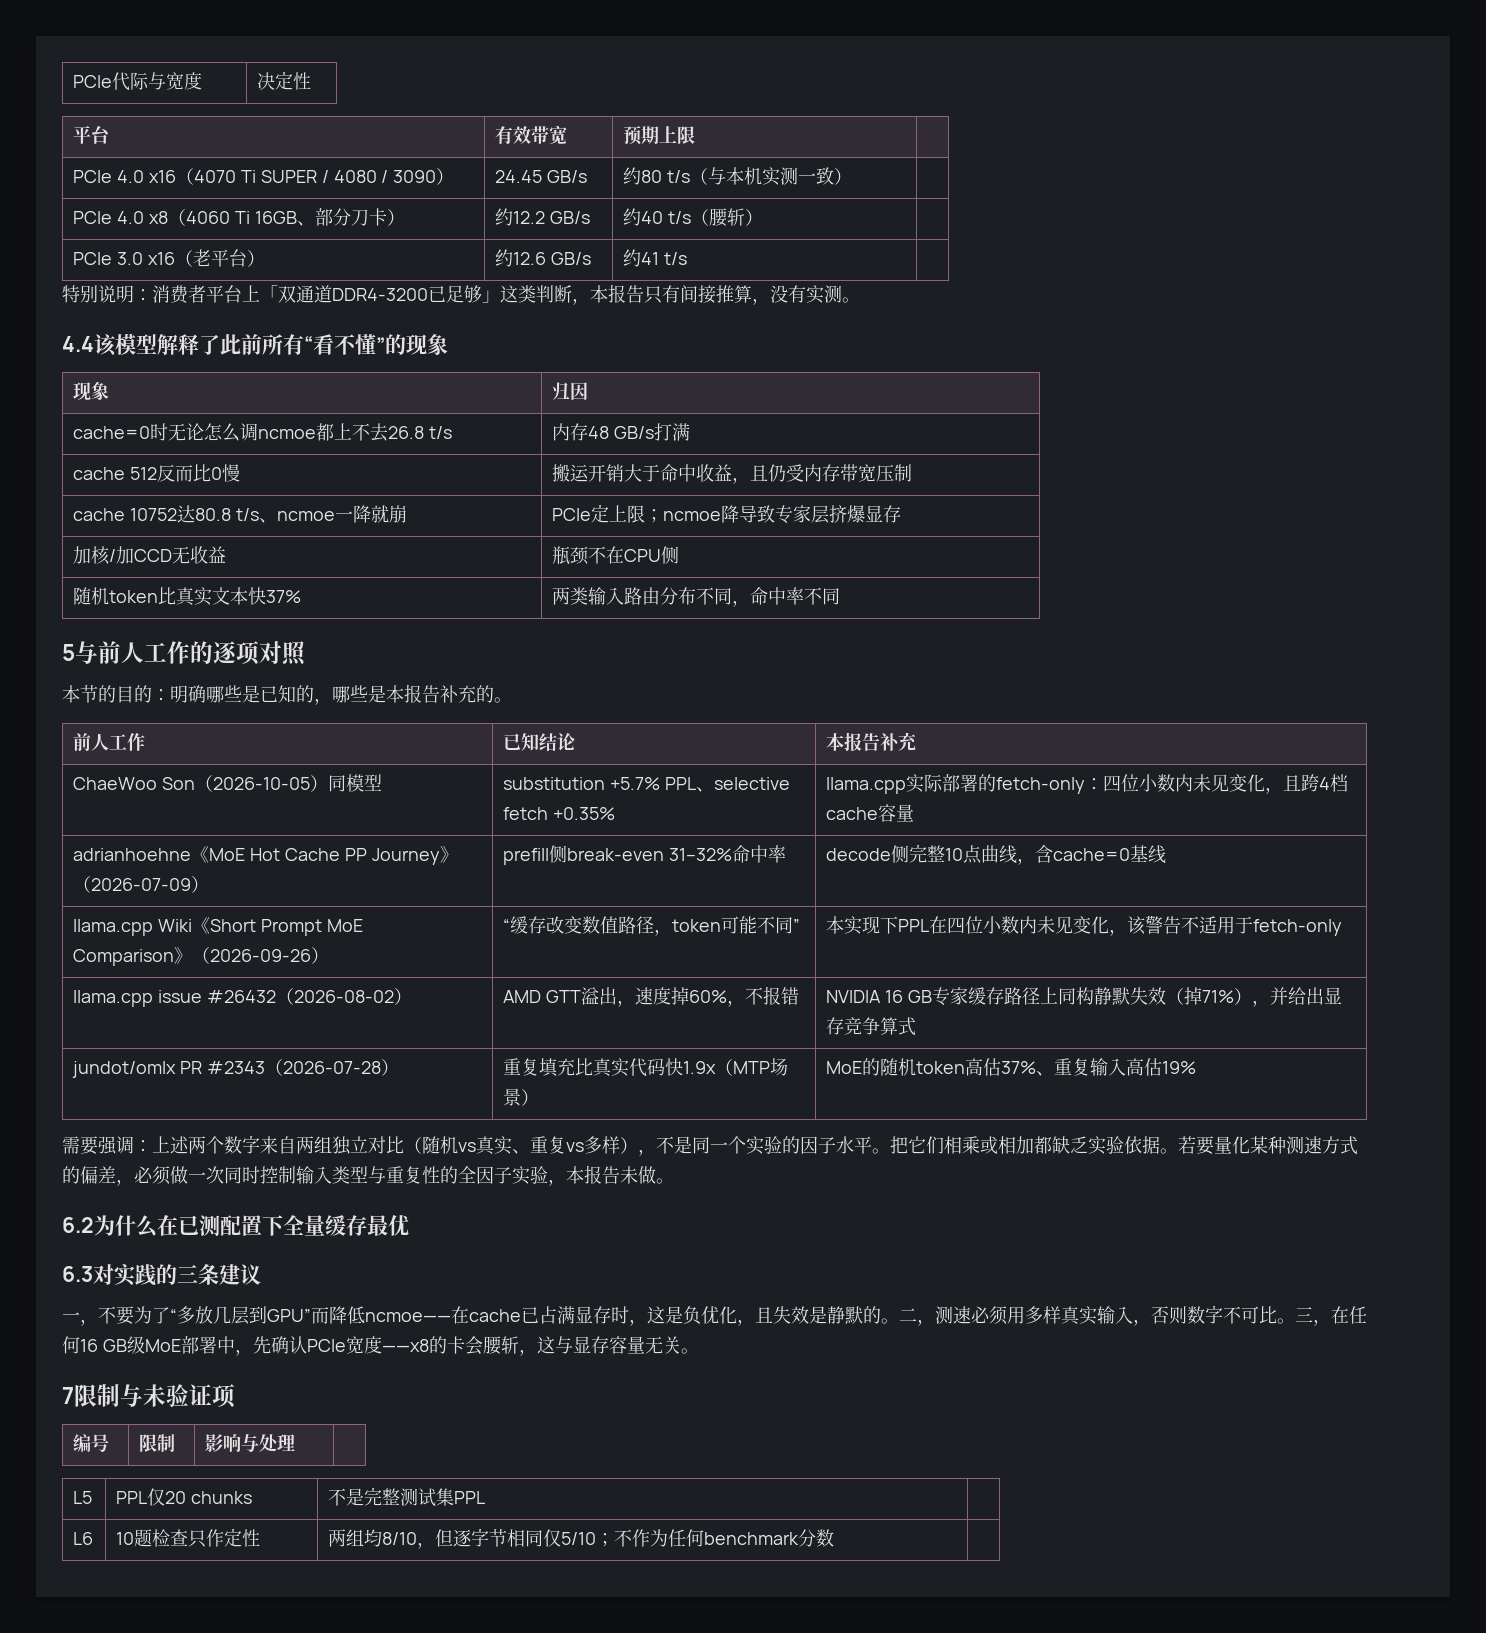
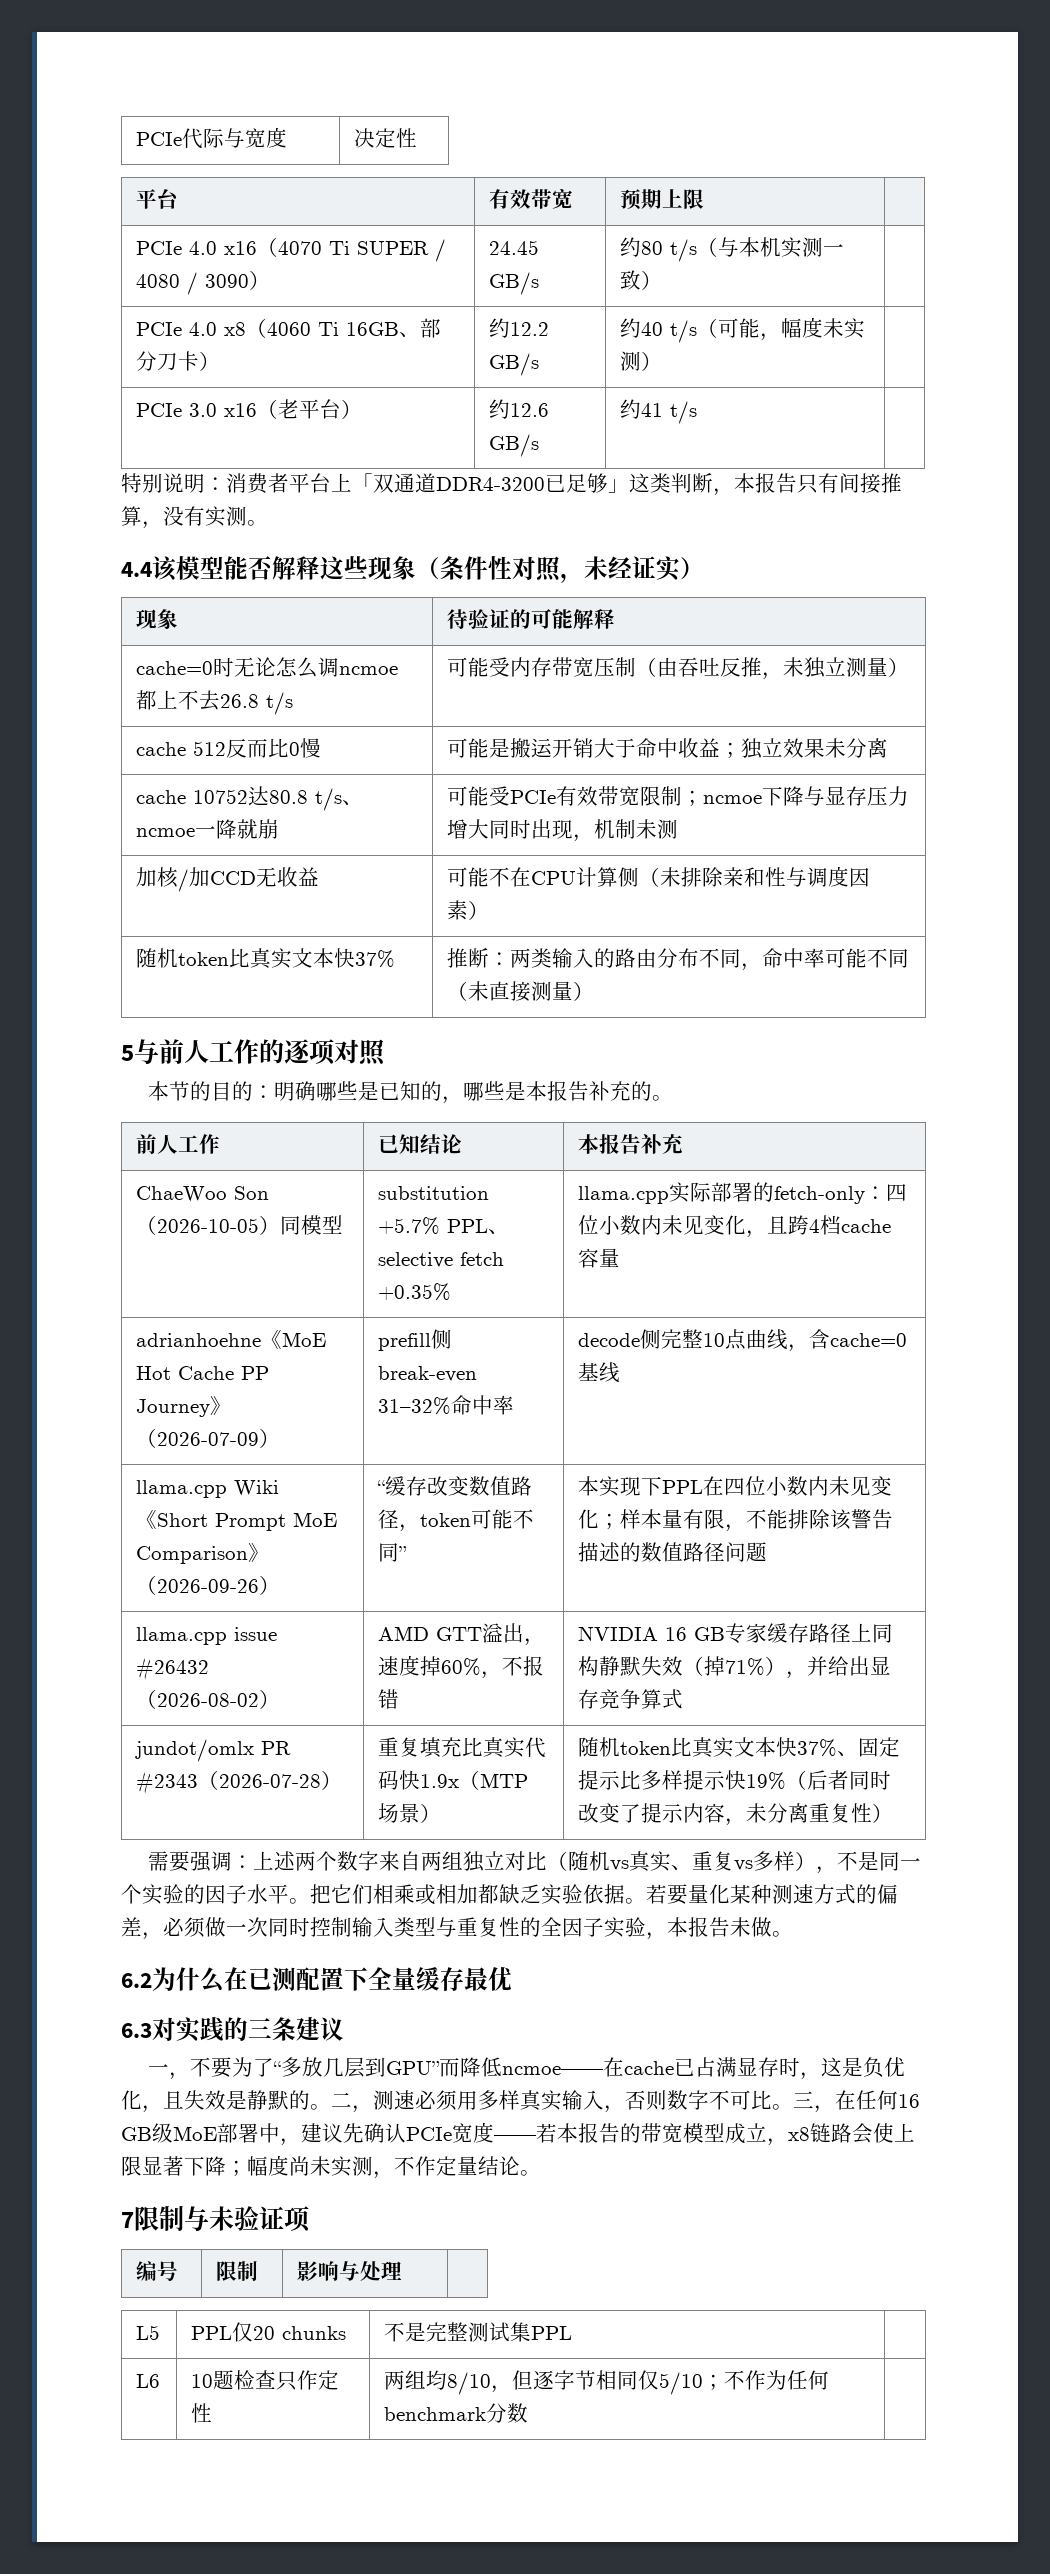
[709,208,746,227] 腰斩 -> [718,317,866,341] [620,351,642,371] 可能，幅度未实测
[157,334,448,355] [73,382,110,401] [552,382,589,400] 解释了此前所有“看不懂”的现象 // 现象 | 归因 -> [224,556,704,583] [136,609,179,629] [447,609,616,629] 能否解释这些现象（条件性对照，未经证实） // 现象 | 待验证的可能解释
[552,423,691,441] 内存48 GB/s打满 -> [447,657,910,680] 可能受内存带宽压制（由吞吐反推，未独立测量）
(241, 473) none -> [447,738,511,758] 可能是
[732,464,913,484] ，且仍受内存带宽压制 -> [720,738,889,759] ；独立效果未分离
[552,504,902,524] PCIe定上限；ncmoe降导致专家层挤爆显存 -> [447,786,910,806] [447,819,679,842] 可能受PCIe有效带宽限制；ncmoe下降与显存压力增大同时出现，机制未测
[552,546,590,565] 瓶颈 -> [447,867,490,887] 可能
[661,546,680,564] 侧 -> [576,866,871,887] [447,900,490,920] 计算侧（未排除亲和性与调度因素）
(302, 596) none -> [447,948,511,968] 推断：
(625, 596) none -> [594,948,616,968] 的
[804,587,841,605] 不同 -> [825,948,910,968] [447,981,595,1002] 可能不同（未直接测量）
[1109,915,1343,936] ，该警告不适用于fetch-only -> [599,1509,894,1532] [578,1542,768,1562] ；样本量有限，不能排除该警告描述的数值路径问题
[826,1058,1197,1076] MoE的随机token高估37%、重复输入高估19% -> [578,1737,901,1758] [578,1770,892,1790] [578,1803,894,1826] 随机token比真实文本快37%、固定提示比多样提示快19%（后者同时改变了提示内容，未分离重复性）
(253, 1352) none -> [301,2123,343,2143] 建议
[381,1336,681,1356] ——x8的卡会腰斩，这与显存容量无关 -> [494,2123,915,2146] [121,2155,520,2179] ——若本报告的带宽模型成立，x8链路会使上限显著下降；幅度尚未实测，不作定量结论

